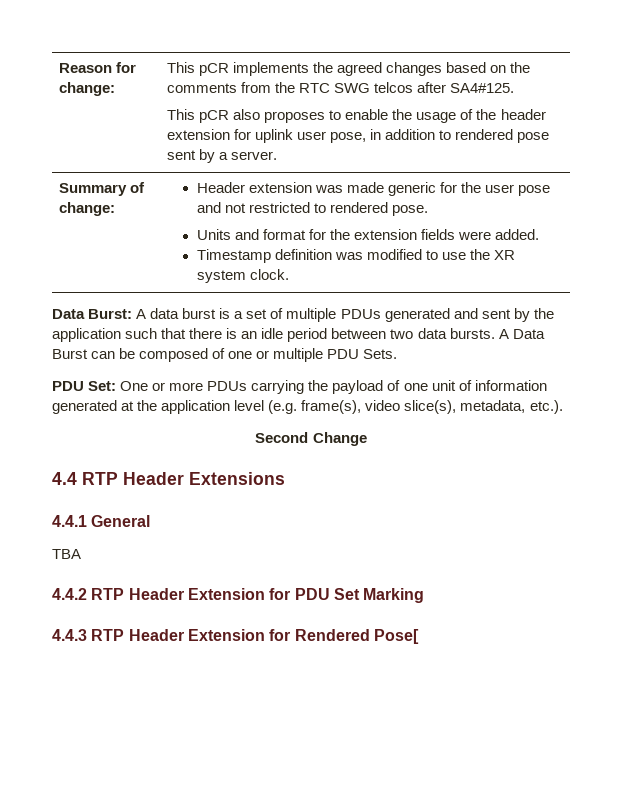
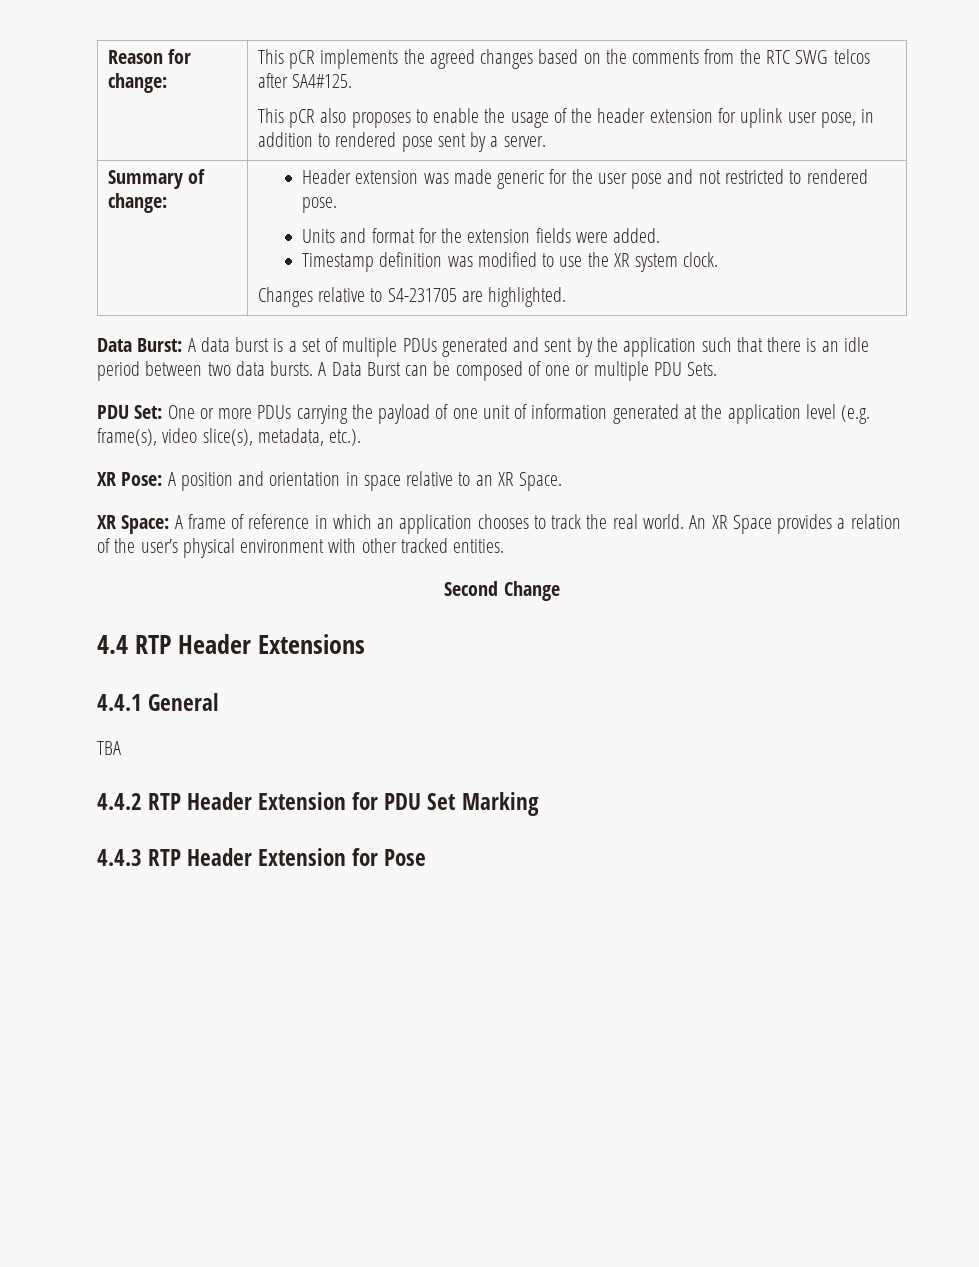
(289, 274) none -> [257,287,567,307] // Changes relative to S4-231705 are highlighted.
(563, 407) none -> [97,471,563,491] [97,514,901,534] [97,538,505,558] // XR Pose: A position and orientation in space relative to an XR Space. // XR Space: A frame of reference in which an application chooses to track the real world. An XR Space provides a relation of the user’s physical environment with other tracked entities.
[294,629,419,644] Rendered Pose[ -> [384,849,427,866] Pose

